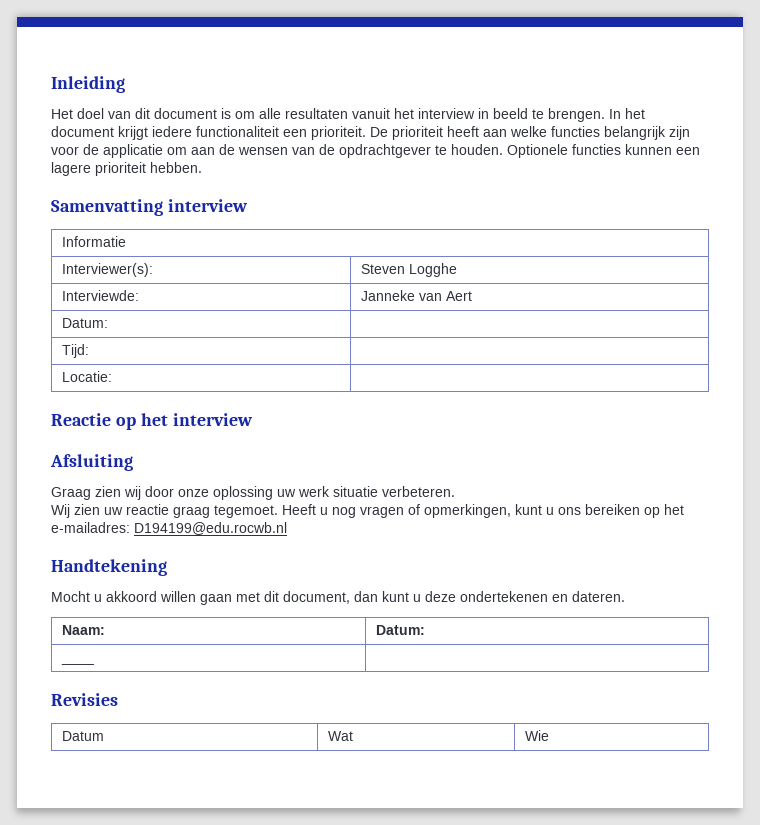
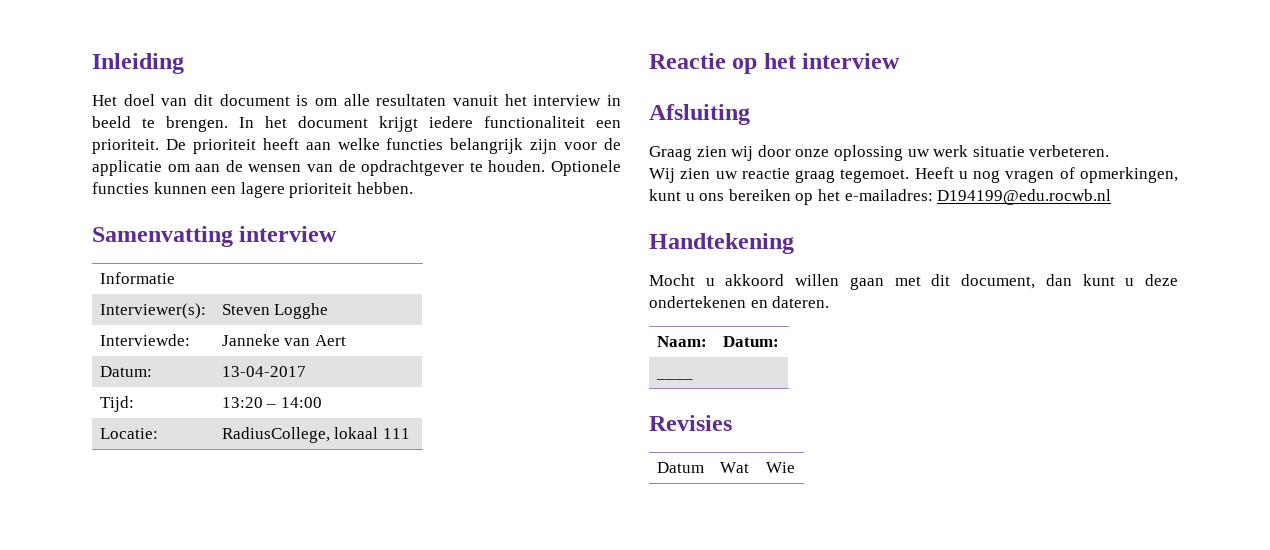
(109, 323) none -> [221,366,306,377] 13-04-2017
[62,371,113,382] // Locatie: | -> [221,397,323,408] [99,428,158,439] [221,427,411,443] 13:20 – 14:00 // Locatie: | RadiusCollege, lokaal 111

